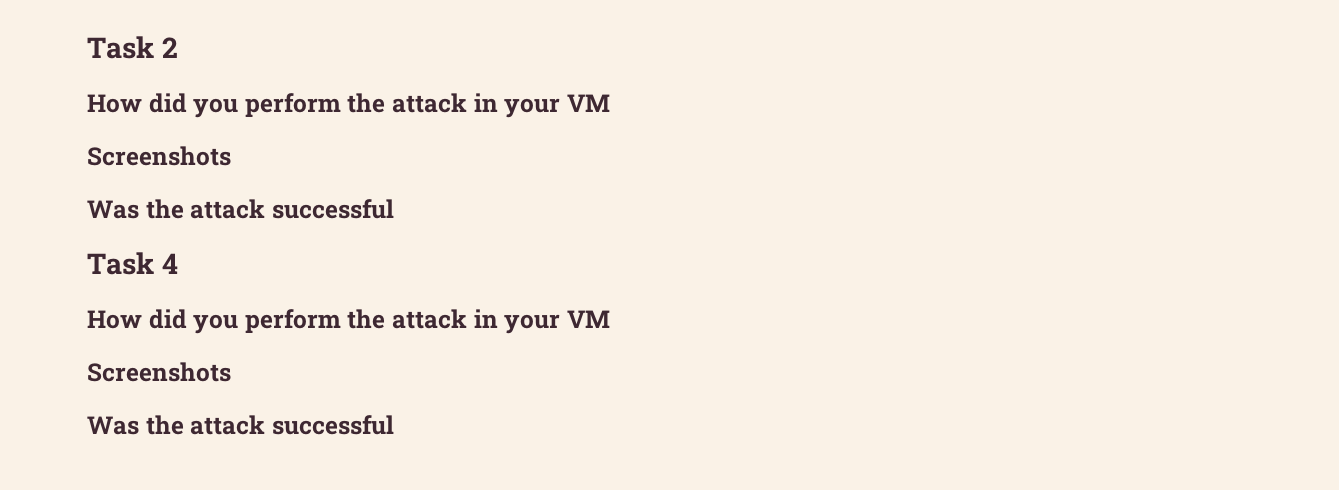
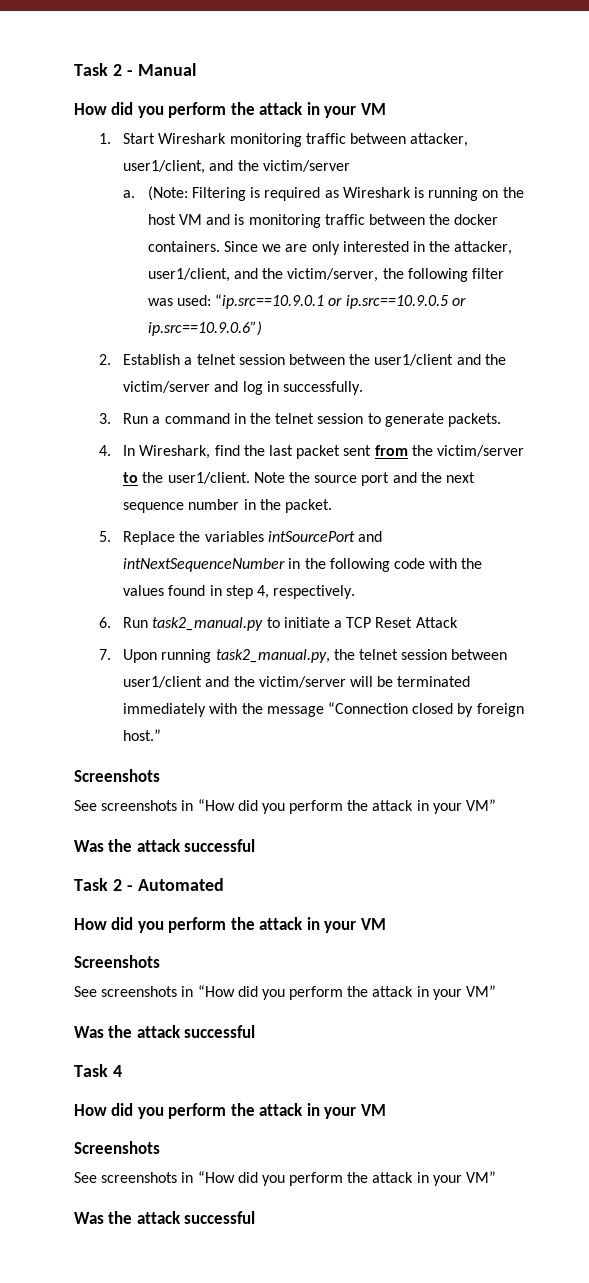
[87,36,178,59] Task 2 -> [74,63,196,76] [74,102,386,118] [98,133,469,147] [123,160,350,174] [123,186,524,201] [147,214,499,228] [147,241,513,255] [147,268,504,282] [147,294,466,309] [147,321,262,336] [98,354,506,366] [123,381,363,395] [98,413,501,427] [98,445,524,459] [123,472,475,486] [123,499,332,513] [98,531,382,545] [123,558,483,572] [123,585,356,599] [98,617,458,631] [98,649,508,663] [123,676,471,688] [123,702,524,717] [123,729,162,741] [74,769,160,782] [74,799,497,814] [74,839,256,852] [74,878,224,891] Task 2 - Manual // How did you perform the attack in your VM // 1. Start Wireshark monitoring traffic between attacker, user1/client, and the victim/server // a. (Note: Filtering is required as Wireshark is running on the host VM and is monitoring traffic between the docker containers. Since we are only interested in the attacker, user1/client, and the victim/server, the following filter was used: “ip.src==10.9.0.1 or ip.src==10.9.0.5 or ip.src==10.9.0.6”) // 2. Establish a telnet session between the user1/client and the victim/server and log in successfully. // 3. Run a command in the telnet session to generate packets. // 4. In Wireshark, find the last packet sent from the victim/server to the user1/client. Note the source port and the next sequence number in the packet. // 5. Replace the variables intSourcePort and intNextSequenceNumber in the following code with the values found in step 4, respectively. // 6. Run task2_manual.py to initiate a TCP Reset Attack // 7. Upon running task2_manual.py, the telnet session between user1/client and the victim/server will be terminated immediately with the message “Connection closed by foreign host.” // Screenshots // See screenshots in “How did you perform the attack in your VM” // Was the attack successful // Task 2 - Automated
(231, 156) none -> [74,985,497,1000] // See screenshots in “How did you perform the attack in your VM”
(231, 372) none -> [74,1171,497,1186] // See screenshots in “How did you perform the attack in your VM”

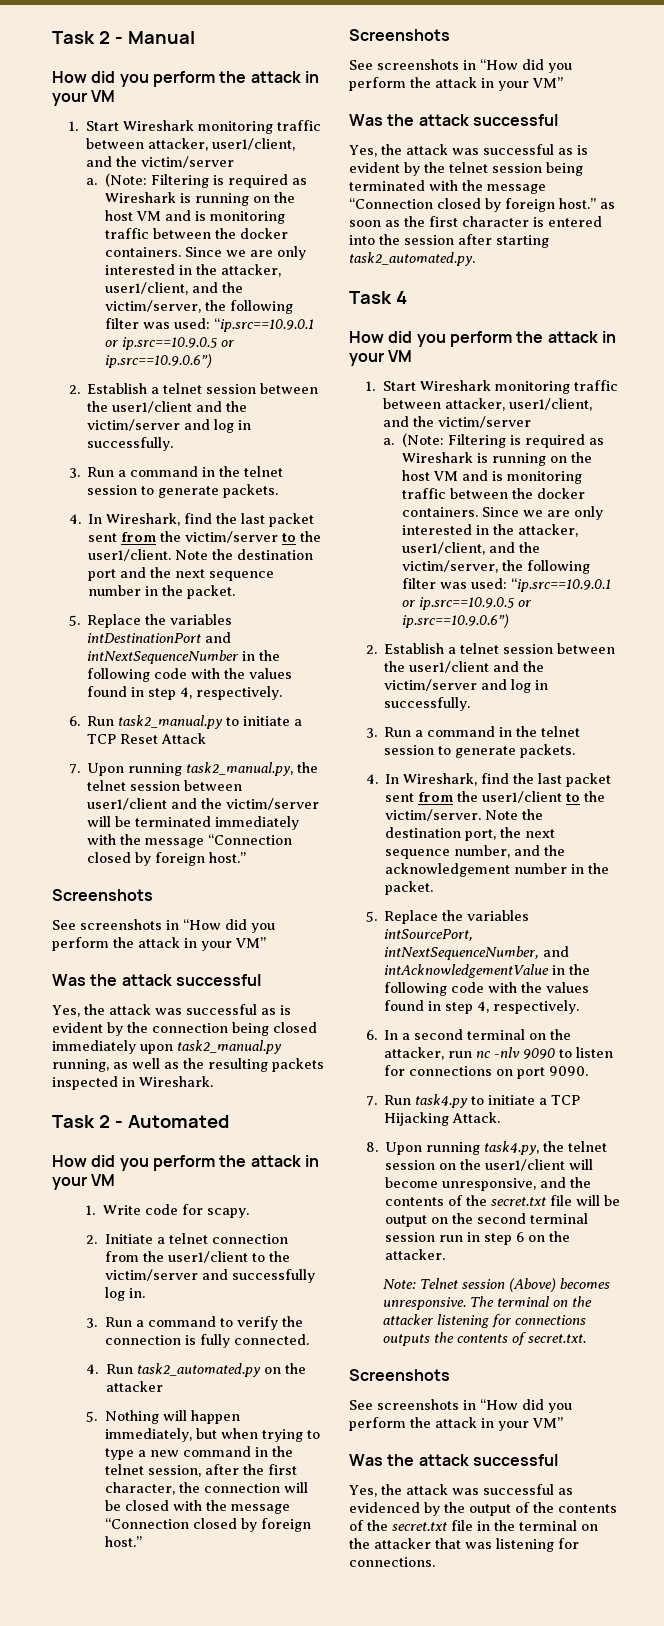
[314,475,358,483] source -> [237,549,314,560] destination
[267,531,355,542] intSourcePort -> [87,633,202,643] intDestinationPort
(256, 845) none -> [52,1004,291,1017] [52,1022,317,1036] [52,1040,282,1054] [52,1058,324,1072] [52,1076,213,1090] // Yes, the attack was successful as is evident by the connection being closed immediately upon task2_manual.py running, as well as the resulting packets inspected in Wireshark.
(386, 924) none -> [86,1204,250,1218] [86,1233,288,1244] [104,1251,290,1263] [104,1269,315,1283] [104,1287,145,1301] [86,1316,303,1330] [104,1334,309,1348] [86,1363,306,1377] [105,1381,163,1392] [86,1410,240,1424] [104,1428,320,1442] [104,1446,293,1460] [104,1464,297,1477] [104,1482,308,1495] [104,1500,290,1514] [104,1518,311,1532] [104,1536,142,1547] // 1. Write code for scapy. // 2. Initiate a telnet connection from the user1/client to the victim/server and successfully log in. // 3. Run a command to verify the connection is fully connected. // 4. Run task2_automated.py on the attacker // 5. Nothing will happen immediately, but when trying to type a new command in the telnet session, after the first character, the connection will be closed with the message “Connection closed by foreign host.”
(256, 1031) none -> [349,144,588,157] [349,162,583,176] [349,180,546,194] [349,198,615,212] [349,216,602,227] [349,234,549,248] [349,252,475,266] // Yes, the attack was successful as is evident by the telnet session being terminated with the message “Connection closed by foreign host.” as soon as the first character is entered into the session after starting task2_automated.py.
(386, 1110) none -> [366,380,619,394] [383,398,593,411] [383,416,532,428] [383,433,604,448] [401,452,592,466] [401,470,582,484] [401,488,585,499] [401,506,603,520] [401,524,578,537] [401,542,540,555] [401,560,590,574] [401,578,611,592] [401,597,532,610] [401,614,509,628] [366,643,616,654] [384,661,545,673] [384,679,549,693] [384,697,471,711] [366,726,581,738] [384,744,576,758] [366,773,612,787] [385,791,606,803] [385,809,544,821] [385,827,556,841] [385,845,566,859] [385,863,610,877] [385,881,434,895] [366,910,530,924] [384,929,474,941] [384,946,570,960] [384,964,591,978] [384,982,590,996] [384,1000,580,1014] [366,1029,572,1040] [384,1047,614,1060] [384,1065,589,1079] [366,1094,581,1108] [384,1112,501,1126] [366,1141,608,1155] [385,1159,594,1171] [385,1177,592,1191] [385,1195,621,1206] [385,1213,589,1227] [385,1231,571,1245] [385,1249,446,1260] [383,1278,611,1292] [383,1296,593,1310] [383,1314,587,1328] [383,1332,587,1346] // 1. Start Wireshark monitoring traffic between attacker, user1/client, and the victim/server // a. (Note: Filtering is required as Wireshark is running on the host VM and is monitoring traffic between the docker containers. Since we are only interested in the attacker, user1/client, and the victim/server, the following filter was used: “ip.src==10.9.0.1 or ip.src==10.9.0.5 or ip.src==10.9.0.6”) // 2. Establish a telnet session between the user1/client and the victim/server and log in successfully. // 3. Run a command in the telnet session to generate packets. // 4. In Wireshark, find the last packet sent from the user1/client to the victim/server. Note the destination port, the next sequence number, and the acknowledgement number in the packet. // 5. Replace the variables intSourcePort, intNextSequenceNumber, and intAcknowledgementValue in the following code with the values found in step 4, respectively. // 6. In a second terminal on the attacker, run nc -nlv 9090 to listen for connections on port 9090. // 7. Run task4.py to initiate a TCP Hijacking Attack. // 8. Upon running task4.py, the telnet session on the user1/client will become unresponsive, and the contents of the secret.txt file will be output on the second terminal session run in step 6 on the attacker. // Note: Telnet session (Above) becomes unresponsive. The terminal on the attacker listening for connections outputs the contents of secret.txt.
(256, 1217) none -> [349,1484,573,1497] [349,1502,617,1516] [349,1520,598,1531] [349,1538,579,1552] [349,1557,435,1567] // Yes, the attack was successful as evidenced by the output of the contents of the secret.txt file in the terminal on the attacker that was listening for connections.

